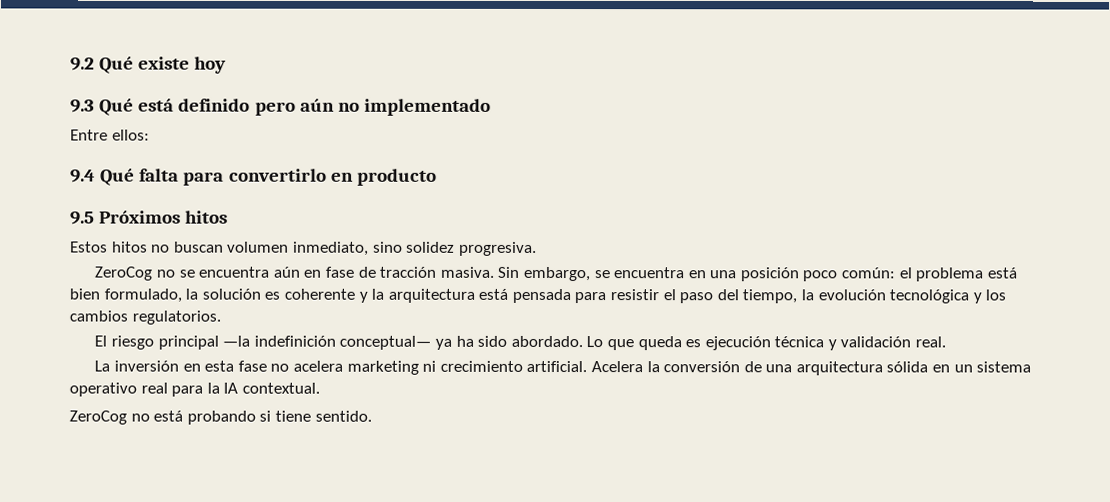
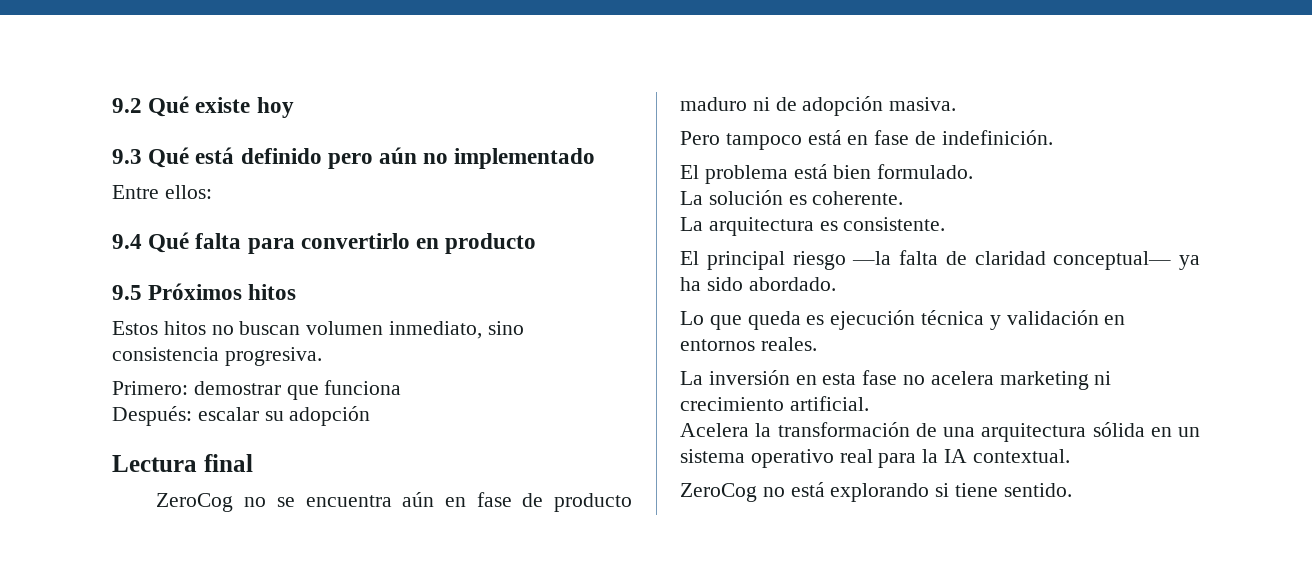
[405,241,456,253] solidez -> [112,347,219,361] consistencia
(537, 248) none -> [112,380,402,400] [112,406,371,426] [112,454,253,472] // Primero: demostrar que funciona // Después: escalar su adopción // Lectura final
[379,266,1017,282] [69,288,1007,304] [69,310,221,325] [94,335,336,350] tracción masiva. Sin embargo, se encuentra en una posición poco común: el problema está bien formulado, la solución es coherente y la arquitectura está pensada para resistir el paso del tiempo, la evolución tecnológica y los cambios regulatorios. // El riesgo principal —la indefinición -> [553,493,632,512] [680,96,957,116] [680,130,1053,150] [680,164,974,184] [680,190,904,205] [680,217,946,236] [680,250,1046,270] producto maduro ni de adopción masiva. // Pero tampoco está en fase de indefinición. // El problema está bien formulado. // La solución es coherente. // La arquitectura es consistente. // El principal riesgo —la falta de claridad
(583, 341) none -> (836, 284) //
[915,336,947,348] real. -> [1104,315,1126,325] [680,337,817,351] en entornos reales.
(588, 366) none -> (869, 403) //
[663,361,741,373] conversión -> [777,422,910,437] transformación
[186,410,256,425] probando -> [830,483,930,502] explorando

